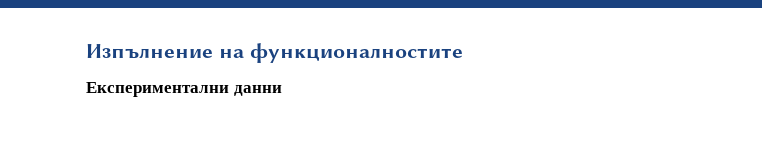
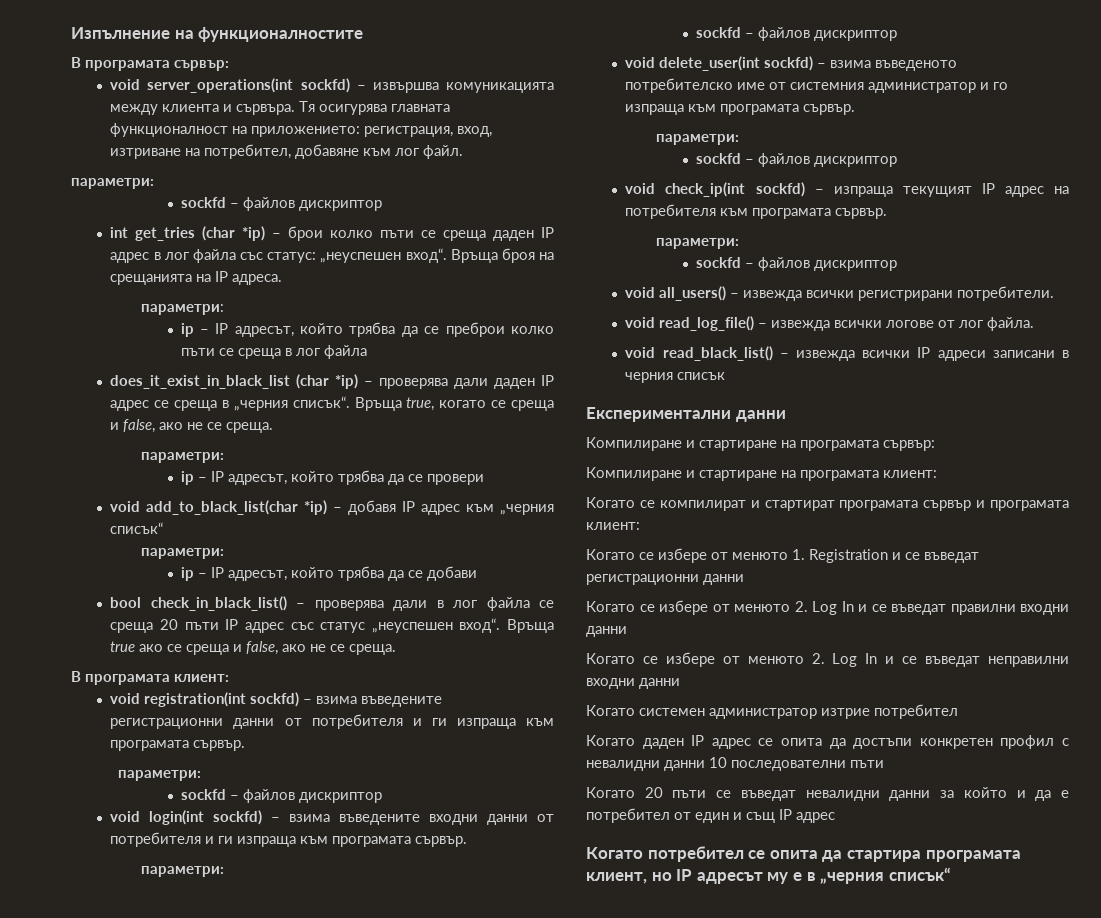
[86,82,282,97] Експериментални данни -> [71,57,229,71] [110,78,554,93] [110,101,451,115] [110,123,493,137] [110,144,464,159] [71,178,154,189] [180,197,382,211] [110,226,554,241] [110,248,554,263] [110,271,283,285] [141,304,225,315] [180,322,554,337] [180,345,367,359] [110,374,554,389] [110,396,554,411] [110,419,274,433] [141,452,225,463] [180,470,484,485] [110,500,554,515] [110,522,164,534] [141,548,225,559] [180,566,477,581] [110,596,554,611] [110,618,554,633] [110,641,397,655] [71,671,229,685] [110,692,443,707] [110,714,554,729] [110,740,246,751] [117,770,201,781] [180,789,382,803] [110,810,554,825] [110,832,468,847] [141,866,225,877] [695,27,897,41] [625,56,958,71] [625,78,1009,93] [625,104,856,115] [656,134,740,145] [695,153,897,167] [625,182,1069,197] [625,204,888,219] [656,238,740,249] [695,257,897,271] [625,286,1055,301] [625,316,1035,331] [625,346,1069,361] [625,372,726,383] [586,407,786,422] [586,437,935,451] [586,467,937,481] [586,497,1069,511] [586,522,640,530] [586,548,979,563] [586,574,744,585] [586,600,1069,615] [586,626,627,637] [586,652,1069,667] [586,678,680,689] [586,704,958,719] [586,735,1069,749] [586,757,884,771] [586,787,1069,801] [586,808,835,823] [586,846,1021,862] [586,867,951,884] В програмата сървър: // void server_operations(int sockfd) – извършва комуникацията между клиента и сървъра. Тя осигурява главната функционалност на приложението: регистрация, вход, изтриване на потребител, добавяне към лог файл. // параметри: // sockfd – файлов дискриптор // int get_tries (char *ip) – брои колко пъти се среща даден IP адрес в лог файла със статус: „неуспешен вход“. Връща броя на срещанията на IP адреса. // параметри: // ip – IP адресът, който трябва да се преброи колко пъти се среща в лог файла // does_it_exist_in_black_list (char *ip) – проверява дали даден IP адрес се среща в „черния списък“. Връща true, когато се среща и false, ако не се среща. // параметри: // ip – IP адресът, който трябва да се провери // void add_to_black_list(char *ip) – добавя IP адрес към „черния списък“ // параметри: // ip – IP адресът, който трябва да се добави // bool check_in_black_list() – проверява дали в лог файла се среща 20 пъти IP адрес със статус „неуспешен вход“. Връща true ако се среща и false, ако не се среща. // В програмата клиент: // void registration(int sockfd) – взима въведените регистрационни данни от потребителя и ги изпраща към програмата сървър. // параметри: // sockfd – файлов дискриптор // void login(int sockfd) – взима въведените входни данни от потребителя и ги изпраща към програмата сървър. // параметри: // sockfd – файлов дискриптор // void delete_user(int sockfd) – взима въведеното потребителско име от системния администратор и го изпраща към програмата сървър. // параметри: // sockfd – файлов дискриптор // void check_ip(int sockfd) – изпраща текущият IP адрес на потребителя към програмата сървър. // параметри: // sockfd – файлов дискриптор // void all_users() – извежда всички регистрирани потребители. // void read_log_file() – извежда всички логове от лог файла. // void read_black_list() – извежда всички IP адреси записани в черния списък // Експериментални данни // Компилиране и стартиране на програмата сървър: // Компилиране и стартиране на програмата клиент: // Когато се компилират и стартират програмата сървър и програмата клиент: // Когато се избере от менюто 1. Registration и се въведат регистрационни данни // Когато се избере от менюто 2. Log In и се въведат правилни входни данни // Когато се избере от менюто 2. Log In и се въведат неправилни входни данни // Когато системен администратор изтрие потребител // Когато даден IP адрес се опита да достъпи конкретен профил с невалидни данни 10 последователни пъти // Когато 20 пъти се въведат невалидни данни за който и да е потребител от един и същ IP адрес // Когато потребител се опита да стартира програмата клиент, но IP адресът му е в „черния списък“

